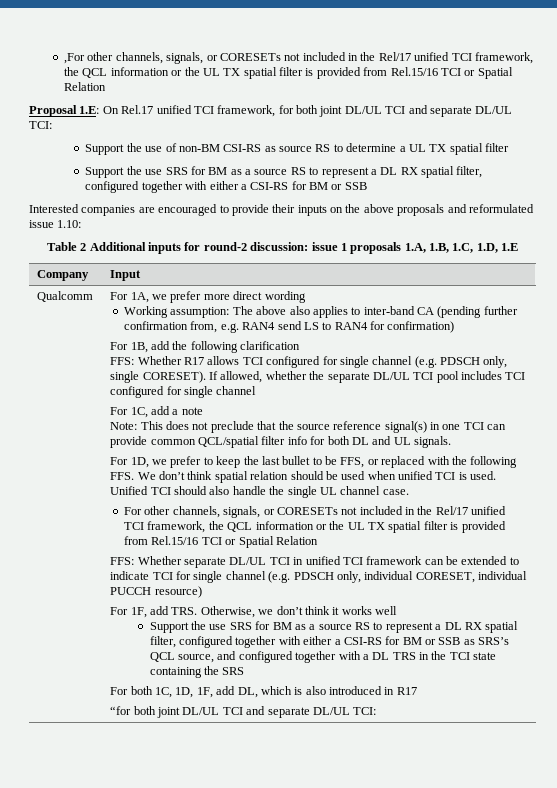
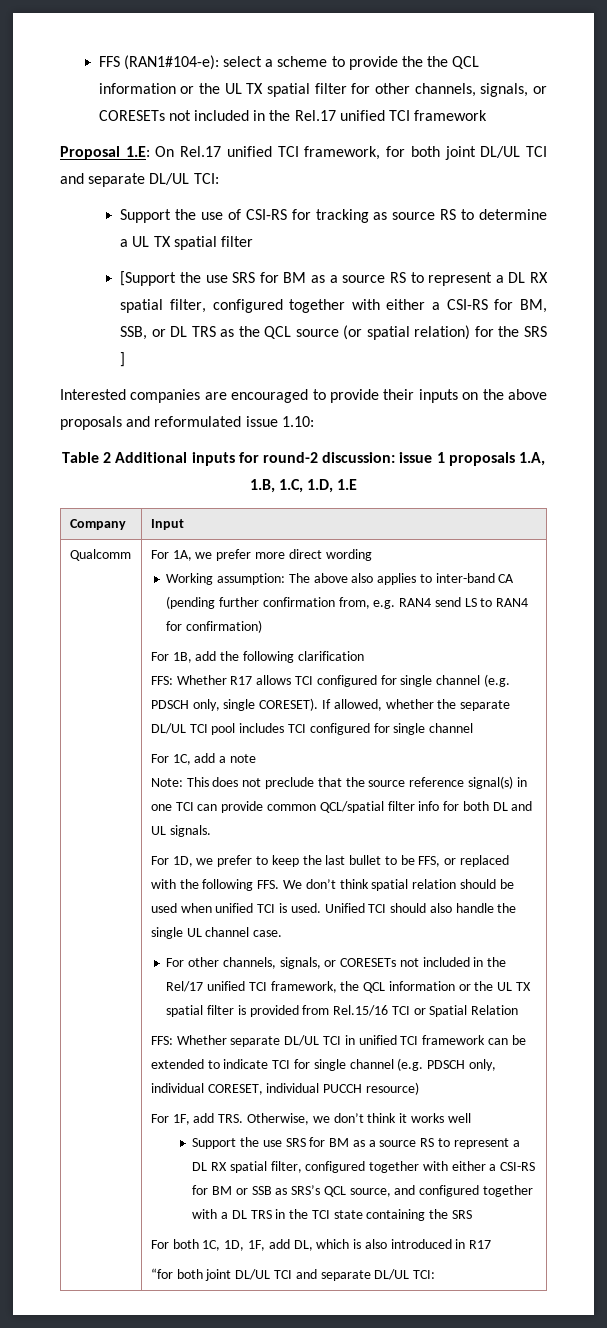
[64,52,533,64] [64,67,513,79] [64,82,107,91] ,For other channels, signals, or CORESETs not included in the Rel/17 unified TCI framework, the QCL information or the UL TX spatial filter is provided from Rel.15/16 TCI or Spatial Relation -> [98,55,480,70] [98,83,547,97] [98,110,488,121] FFS (RAN1#104-e): select a scheme to provide the the QCL information or the UL TX spatial filter for other channels, signals, or CORESETs not included in the Rel.17 unified TCI framework
[178,144,262,152] non-BM CSI-RS -> [245,209,369,223] CSI-RS for tracking
[85,167,125,178] Support -> [120,271,177,286] [Support
[309,182,367,190] BM or SSB -> [520,299,547,313] [120,325,547,340] [120,352,126,367] BM, SSB, or DL TRS as the QCL source (or spatial relation) for the SRS ]

